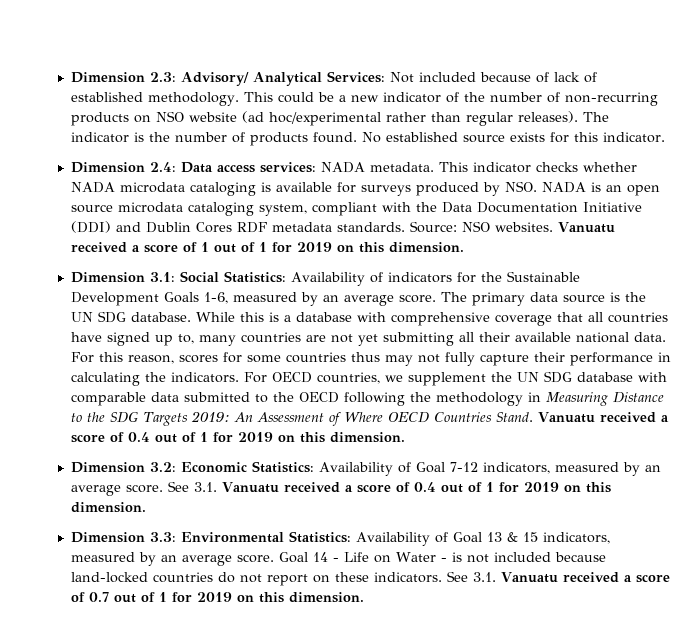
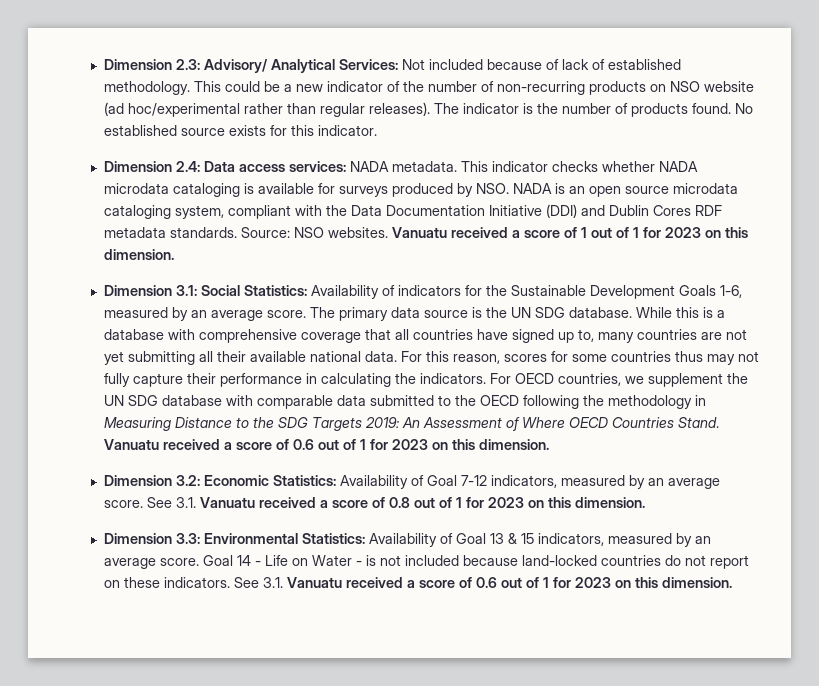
[297,242,333,252] 2019 -> [664,227,701,238] 2023
[128,432,274,443] 0.4 out of 1 for 2019 -> [292,439,428,450] 0.6 out of 1 for 2023
[414,482,560,493] 0.4 out of 1 for 2019 -> [388,497,524,508] 0.8 out of 1 for 2023
[89,592,233,603] 0.7 out of 1 for 2019 -> [475,577,611,588] 0.6 out of 1 for 2023

